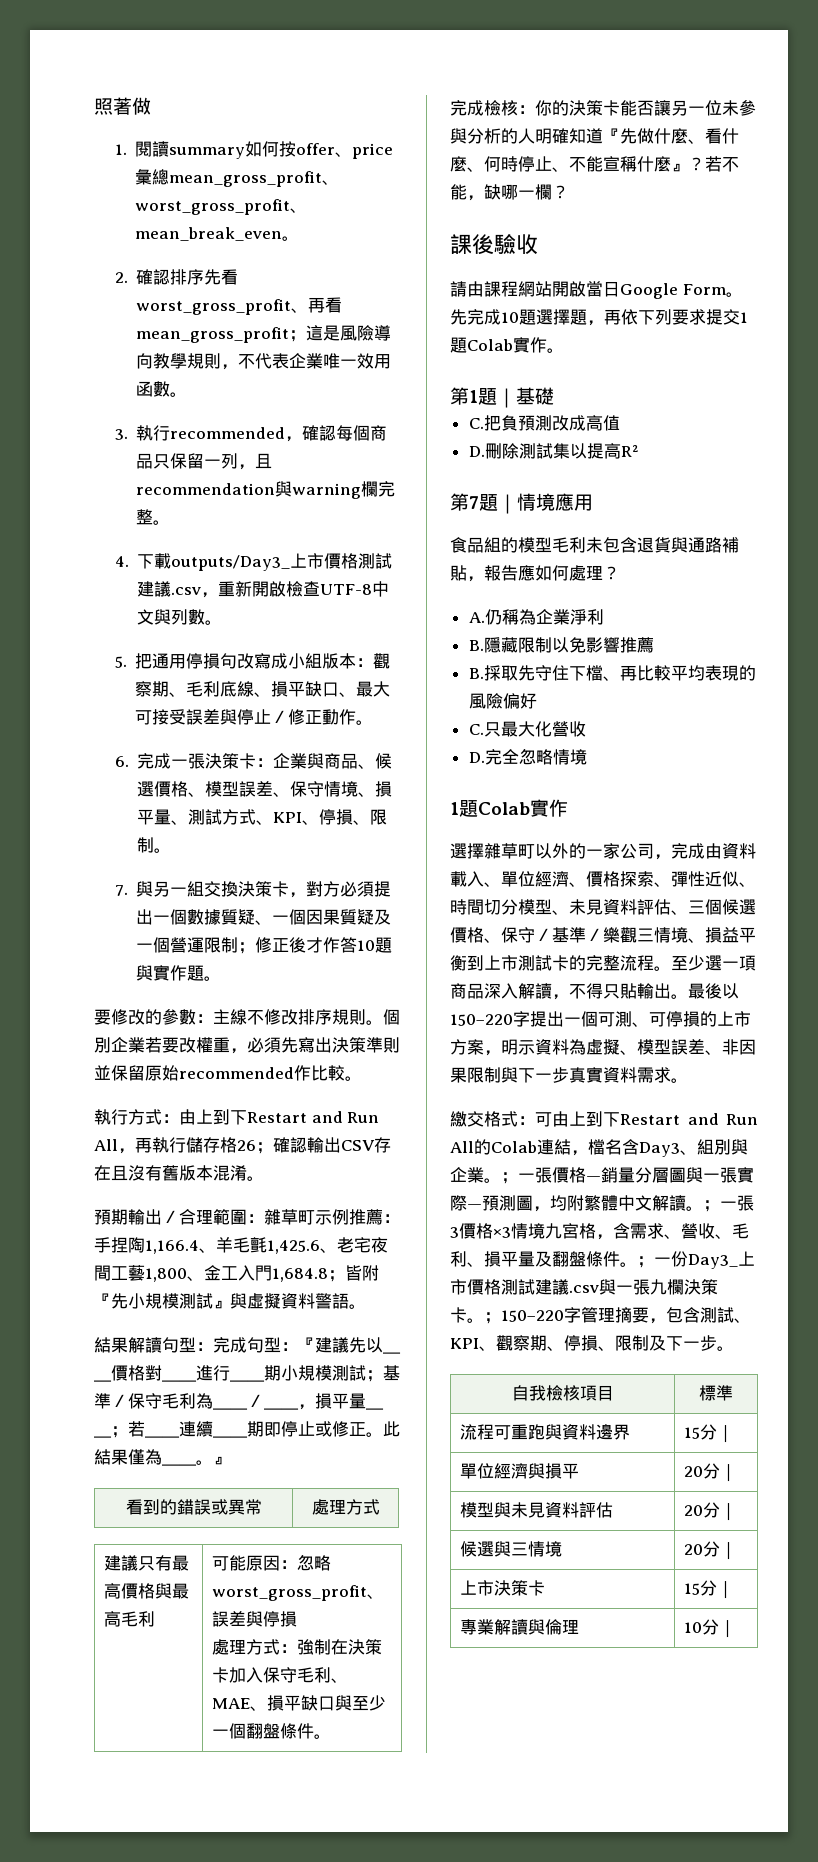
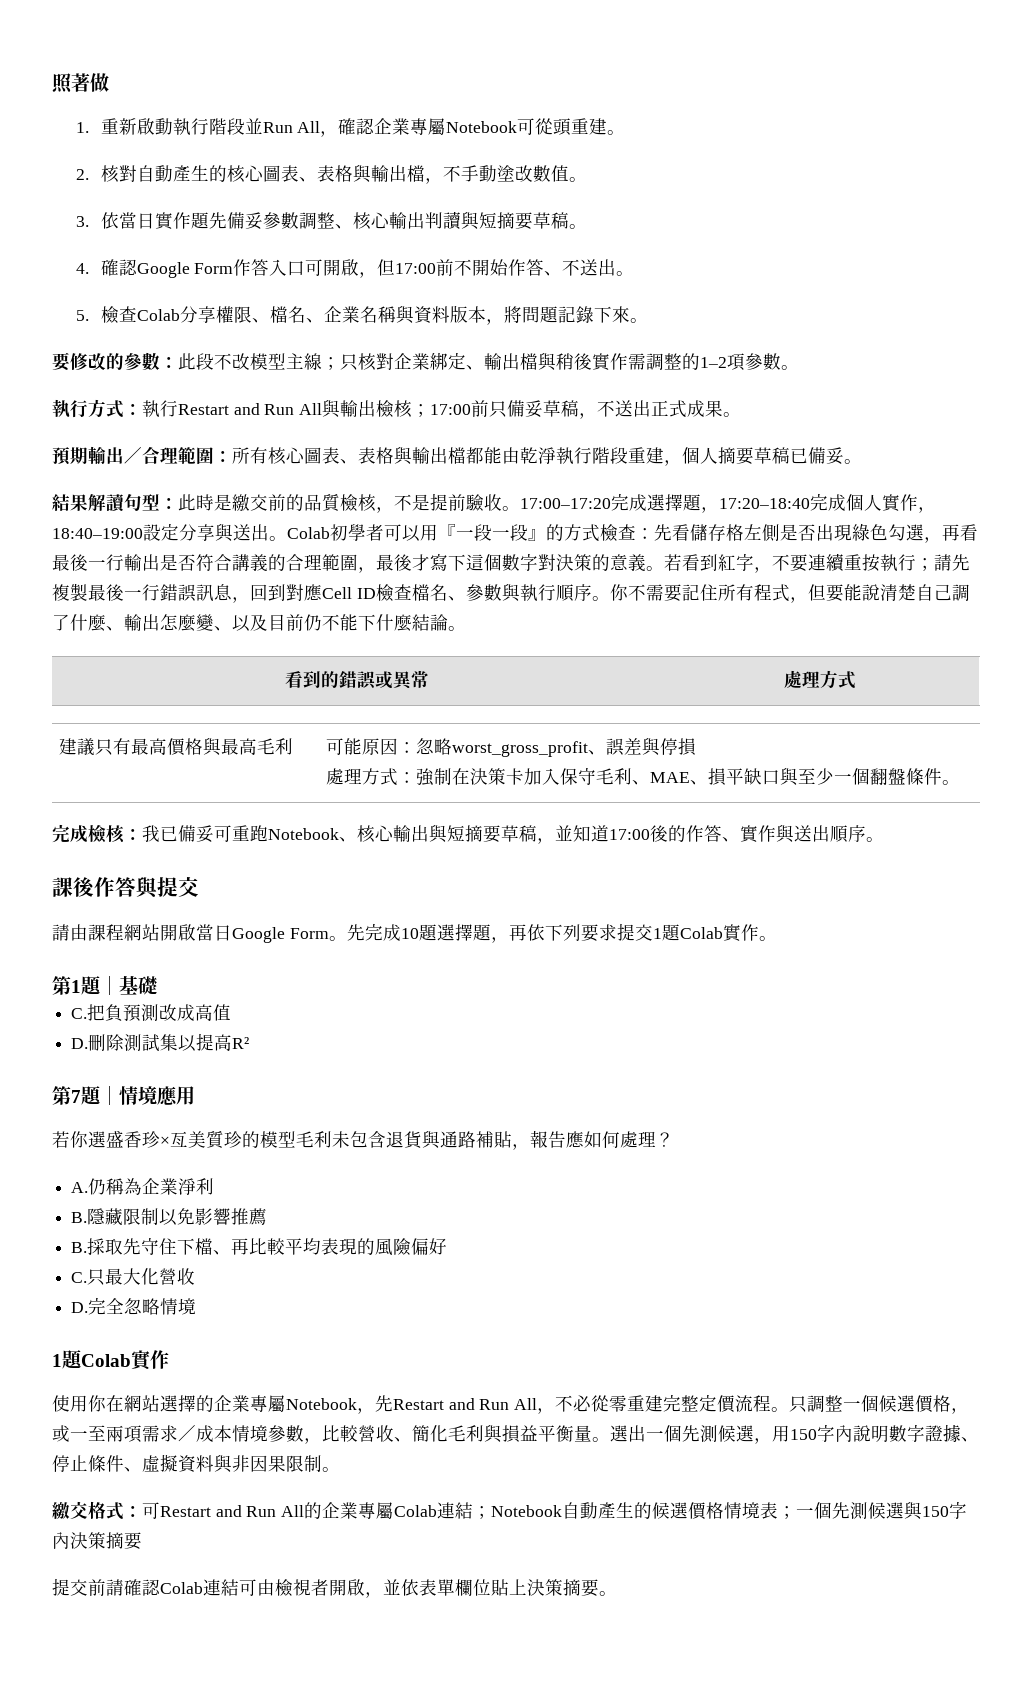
[135,141,394,159] [135,169,340,187] [135,199,308,215] [135,227,300,241] [114,269,239,285] [136,297,343,315] [136,324,392,343] [136,353,392,370] [136,381,188,397] [114,425,388,442] [136,453,273,470] [136,481,396,499] [136,509,171,525] [114,553,393,571] [137,581,390,598] [137,609,223,625] [114,653,391,669] [135,681,391,697] [135,709,374,725] [114,753,393,769] [137,781,393,797] [137,809,388,825] [137,837,172,853] [114,881,392,898] [136,909,392,925] [136,937,393,954] [136,965,222,981] [94,1008,400,1025] [94,1037,400,1054] [94,1065,345,1081] 閱讀summary如何按offer、price彙總mean_gross_profit、worst_gross_profit、mean_break_even。 // 2.確認排序先看worst_gross_profit、再看mean_gross_profit；這是風險導向教學規則，不代表企業唯一效用函數。 // 3.執行recommended，確認每個商品只保留一列，且recommendation與warning欄完整。 // 4.下載outputs/Day3_上市價格測試建議.csv，重新開啟檢查UTF-8中文與列數。 // 5.把通用停損句改寫成小組版本：觀察期、毛利底線、損平缺口、最大可接受誤差與停止／修正動作。 // 6.完成一張決策卡：企業與商品、候選價格、模型誤差、保守情境、損平量、測試方式、KPI、停損、限制。 // 7.與另一組交換決策卡，對方必須提出一個數據質疑、一個因果質疑及一個營運限制；修正後才作答10題與實作題。 // 要修改的參數：主線不修改排序規則。個別企業若要改權重，必須先寫出決策準則並保留原始recommended作比較 -> [100,118,626,137] [76,164,587,184] [76,211,587,230] [76,259,635,278] [76,305,648,325] [52,352,781,371] 重新啟動執行階段並Run All，確認企業專屬Notebook可從頭重建。 // 2.核對自動產生的核心圖表、表格與輸出檔，不手動塗改數值。 // 3.依當日實作題先備妥參數調整、核心輸出判讀與短摘要草稿。 // 4.確認Google Form作答入口可開啟，但17:00前不開始作答、不送出。 // 5.檢查Colab分享權限、檔名、企業名稱與資料版本，將問題記錄下來。 // 要修改的參數：此段不改模型主線；只核對企業綁定、輸出檔與稍後實作需調整的1–2項參數
[179,1109,380,1125] [94,1137,391,1154] [94,1165,247,1181] 由上到下Restart and Run All，再執行儲存格26；確認輸出CSV存在且沒有舊版本混淆 -> [142,399,724,419] 執行Restart and Run All與輸出檢核；17:00前只備妥草稿，不送出正式成果
[264,1209,400,1225] [94,1237,388,1254] [94,1265,379,1282] [94,1293,366,1309] [94,1337,401,1354] [94,1365,400,1382] [94,1393,248,1410] [247,1394,264,1407] [264,1393,384,1410] [94,1421,400,1438] [94,1449,230,1466] 雜草町示例推薦：手捏陶1,166.4、羊毛氈1,425.6、老宅夜間工藝1,800、金工入門1,684.8；皆附『先小規模測試』與虛擬資料警語。 // 結果解讀句型：完成句型：『建議先以＿＿價格對＿＿進行＿＿期小規模測試；基準／保守毛利為＿＿／＿＿，損平量＿＿；若＿＿連續＿＿期即停止或修正。此結果僅為＿＿。』 -> [232,446,862,466] [52,493,936,513] [52,523,978,543] [52,553,970,573] [52,583,970,603] [52,614,466,632] 所有核心圖表、表格與輸出檔都能由乾淨執行階段重建，個人摘要草稿已備妥。 // 結果解讀句型：此時是繳交前的品質檢核，不是提前驗收。17:00–17:20完成選擇題，17:20–18:40完成個人實作，18:40–19:00設定分享與送出。Colab初學者可以用『一段一段』的方式檢查：先看儲存格左側是否出現綠色勾選，再看最後一行輸出是否符合講義的合理範圍，最後才寫下這個數字對決策的意義。若看到紅字，不要連續重按執行；請先複製最後一行錯誤訊息，回到對應Cell ID檢查檔名、參數與執行順序。你不需要記住所有程式，但要能說清楚自己調了什麼、輸出怎麼變、以及目前仍不能下什麼結論。
[535,99,756,116] [450,128,739,144] [450,156,739,172] [450,184,569,201] 你的決策卡能否讓另一位未參與分析的人明確知道『先做什麼、看什麼、何時停止、不能宣稱什麼』？若不能，缺哪一欄？ -> [142,824,884,844] 我已備妥可重跑Notebook、核心輸出與短摘要草稿，並知道17:00後的作答、實作與送出順序。
[494,234,538,255] 驗收 -> [94,877,199,899] 作答與提交
[450,537,501,553] 食品組 -> [52,1131,242,1149] 若你選盛香珍×亙美質珍
[450,843,756,860] [450,871,756,887] [450,899,756,915] [450,927,756,943] [450,955,756,971] [450,983,739,1000] [450,1011,751,1027] [450,1039,756,1056] [450,1067,671,1083] 選擇雜草町以外的一家公司，完成由資料載入、單位經濟、價格探索、彈性近似、時間切分模型、未見資料評估、三個候選價格、保守／基準／樂觀三情境、損益平衡到上市測試卡的完整流程。至少選一項商品深入解讀，不得只貼輸出。最後以150–220字提出一個可測、可停損的上市方案，明示資料為虛擬、模型誤差、非因果限制與下一步真實資料需求 -> [52,1394,970,1414] [52,1424,979,1444] [52,1454,322,1473] 使用你在網站選擇的企業專屬Notebook，先Restart and Run All，不必從零重建完整定價流程。只調整一個候選價格，或一至兩項需求／成本情境參數，比較營收、簡化毛利與損益平衡量。選出一個先測候選，用150字內說明數字證據、停止條件、虛擬資料與非因果限制
[552,1111,620,1127] 由上到下 -> (160, 1510) none
[491,1139,748,1157] [450,1167,754,1184] [450,1195,754,1212] [450,1223,749,1240] [450,1251,755,1269] [450,1279,718,1295] [450,1307,751,1324] [450,1335,734,1351] [511,1385,614,1401] [699,1385,733,1401] [459,1424,630,1440] [683,1424,734,1443] [459,1463,579,1479] [683,1463,737,1482] [459,1502,613,1518] [683,1502,737,1521] [459,1541,562,1557] [683,1541,737,1560] [459,1580,545,1596] [683,1580,734,1599] [459,1619,579,1635] [683,1619,736,1638] Colab連結，檔名含Day3、組別與企業。；一張價格—銷量分層圖與一張實際—預測圖，均附繁體中文解讀。；一張3價格×3情境九宮格，含需求、營收、毛利、損平量及翻盤條件。；一份Day3_上市價格測試建議.csv與一張九欄決策卡。；150–220字管理摘要，包含測試、KPI、觀察期、停損、限制及下一步。 // 自我檢核項目 | 標準 // 流程可重跑與資料邊界 | 15分｜ // 單位經濟與損平 | 20分｜ // 模型與未見資料評估 | 20分｜ // 候選與三情境 | 20分｜ // 上市決策卡 | 15分｜ // 專業解讀與倫理 | 10分｜ -> [322,1501,968,1520] [52,1532,142,1550] [52,1578,617,1598] 企業專屬Colab連結；Notebook自動產生的候選價格情境表；一個先測候選與150字內決策摘要 // 提交前請確認Colab連結可由檢視者開啟，並依表單欄位貼上決策摘要。

